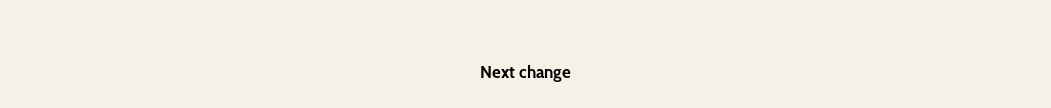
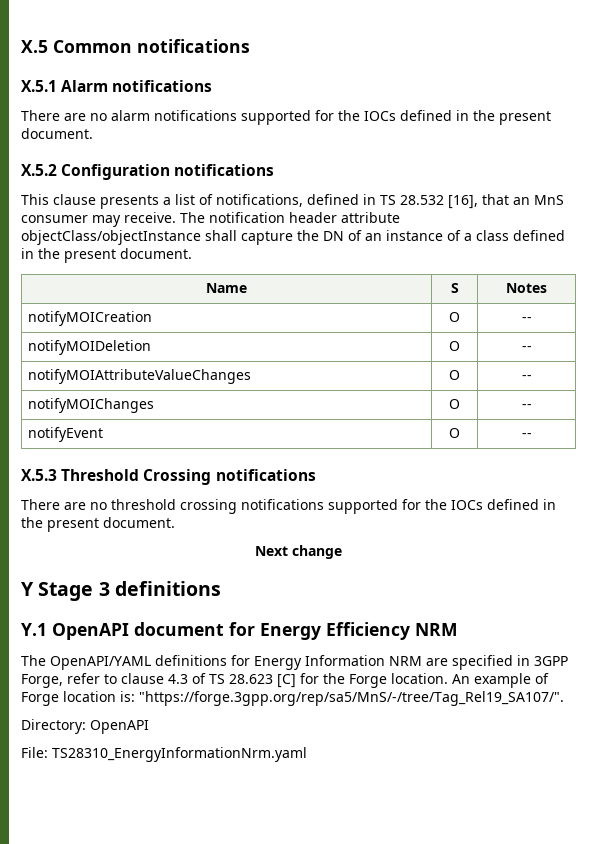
[479,65,572,82] Next change -> [21,39,250,53] [21,80,213,92] [21,110,551,125] [21,128,93,139] [21,164,275,180] [21,194,564,209] [21,212,400,227] [21,230,565,245] [21,248,192,263] [206,283,247,293] [450,283,459,293] [506,283,547,293] [28,311,153,326] [449,312,460,322] [521,317,532,322] [28,340,152,355] [449,341,460,351] [521,346,532,351] [28,369,252,384] [449,370,460,380] [521,375,532,380] [28,398,155,413] [449,399,460,409] [521,404,532,409] [28,427,104,442] [449,428,460,438] [521,433,532,438] [21,469,316,485] [21,499,556,514] [21,517,175,532] [255,545,342,559] [21,581,221,601] [21,622,458,640] [21,655,568,670] [21,673,549,688] [21,691,564,706] [21,719,149,734] [21,747,307,762] X.5 Common notifications // X.5.1 Alarm notifications // There are no alarm notifications supported for the IOCs defined in the present document. // X.5.2 Configuration notifications // This clause presents a list of notifications, defined in TS 28.532 [16], that an MnS consumer may receive. The notification header attribute objectClass/objectInstance shall capture the DN of an instance of a class defined in the present document. // Name | S | Notes // notifyMOICreation | O | -- // notifyMOIDeletion | O | -- // notifyMOIAttributeValueChanges | O | -- // notifyMOIChanges | O | -- // notifyEvent | O | -- // X.5.3 Threshold Crossing notifications // There are no threshold crossing notifications supported for the IOCs defined in the present document. // Next change // Y Stage 3 definitions // Y.1 OpenAPI document for Energy Efficiency NRM // The OpenAPI/YAML definitions for Energy Information NRM are specified in 3GPP Forge, refer to clause 4.3 of TS 28.623 [C] for the Forge location. An example of Forge location is: "https://forge.3gpp.org/rep/sa5/MnS/-/tree/Tag_Rel19_SA107/". // Directory: OpenAPI // File: TS28310_EnergyInformationNrm.yaml

